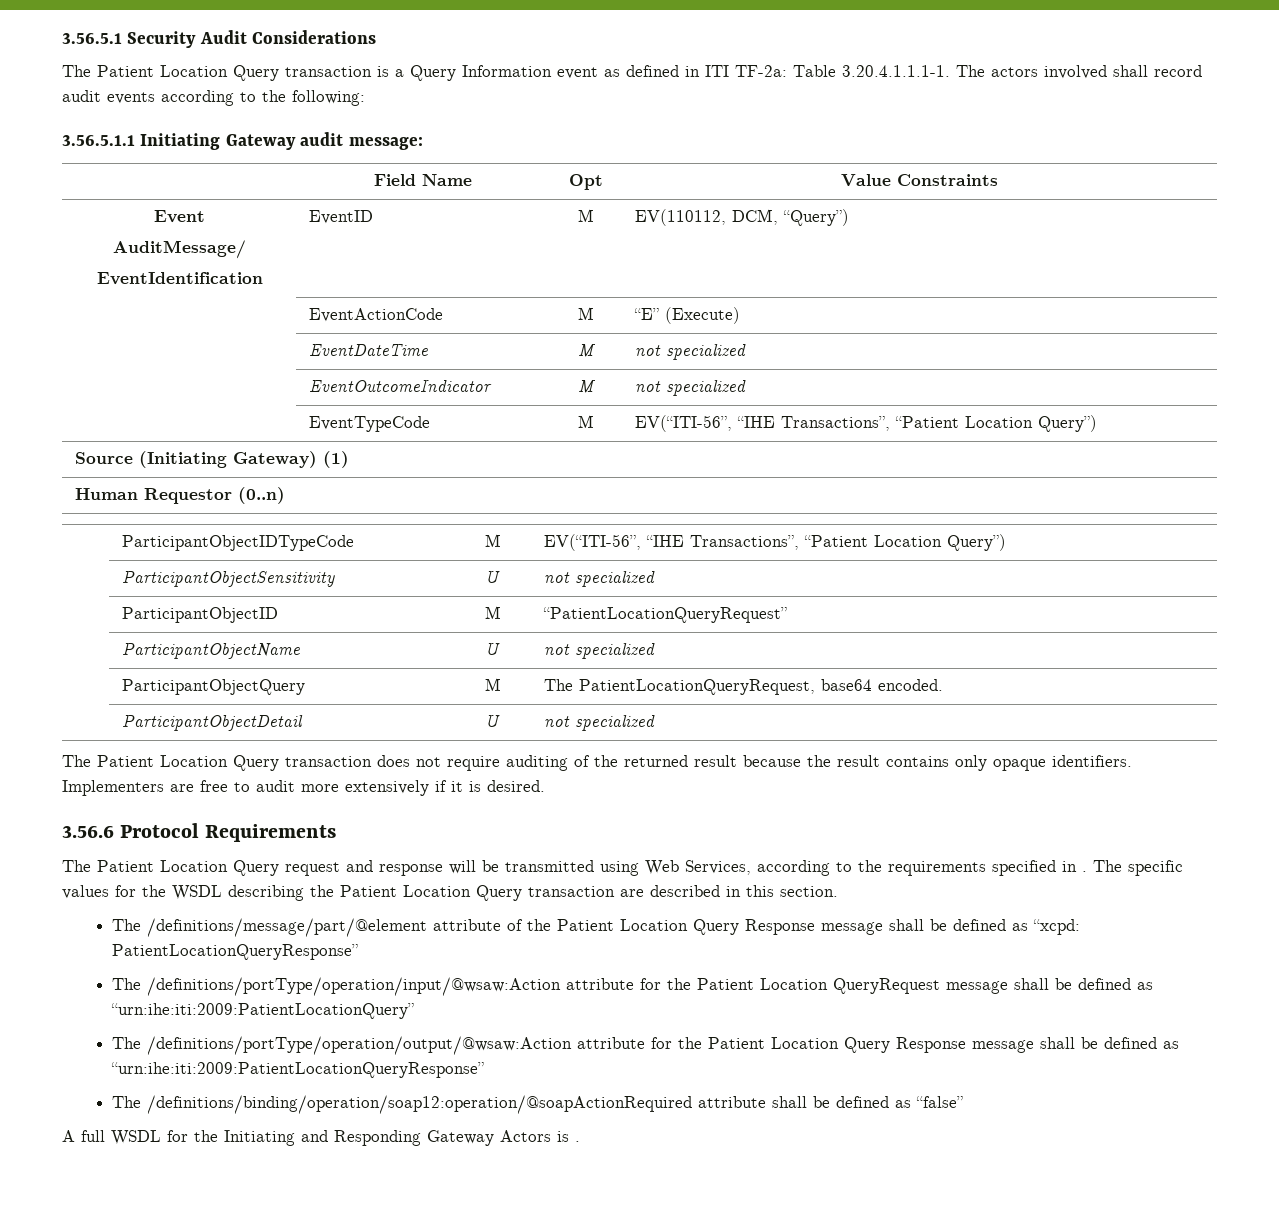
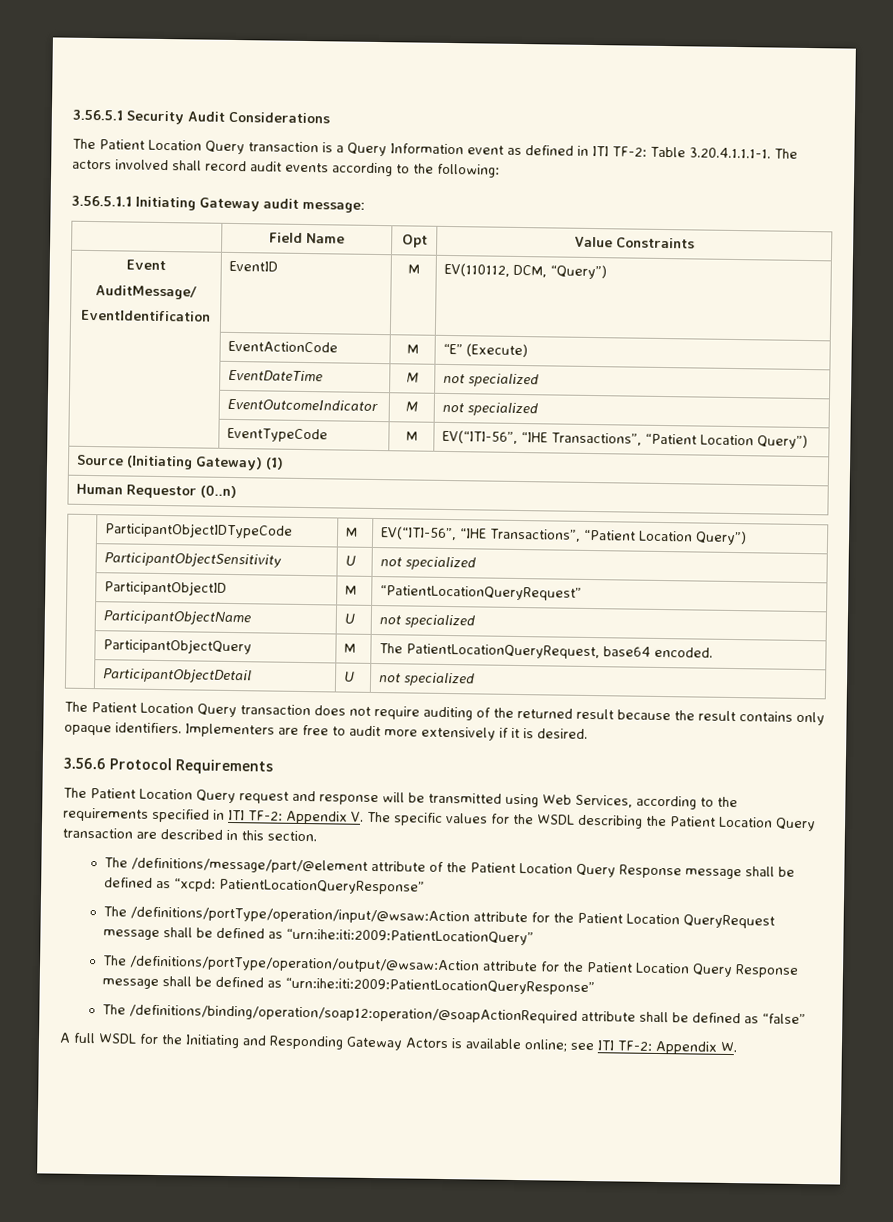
[735,65,787,77] TF-2a: -> [612,146,647,157] TF-2:
[1082,871,1087,872] . -> [228,809,364,825] ITI TF-2: Appendix V.
[575,1141,580,1142] . -> [465,1038,738,1055] available online; see ITI TF-2: Appendix W.

